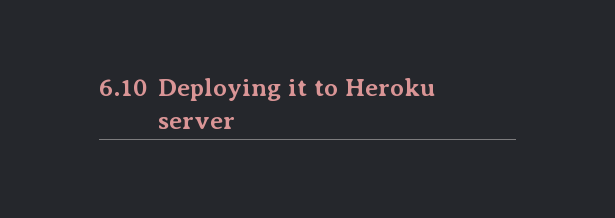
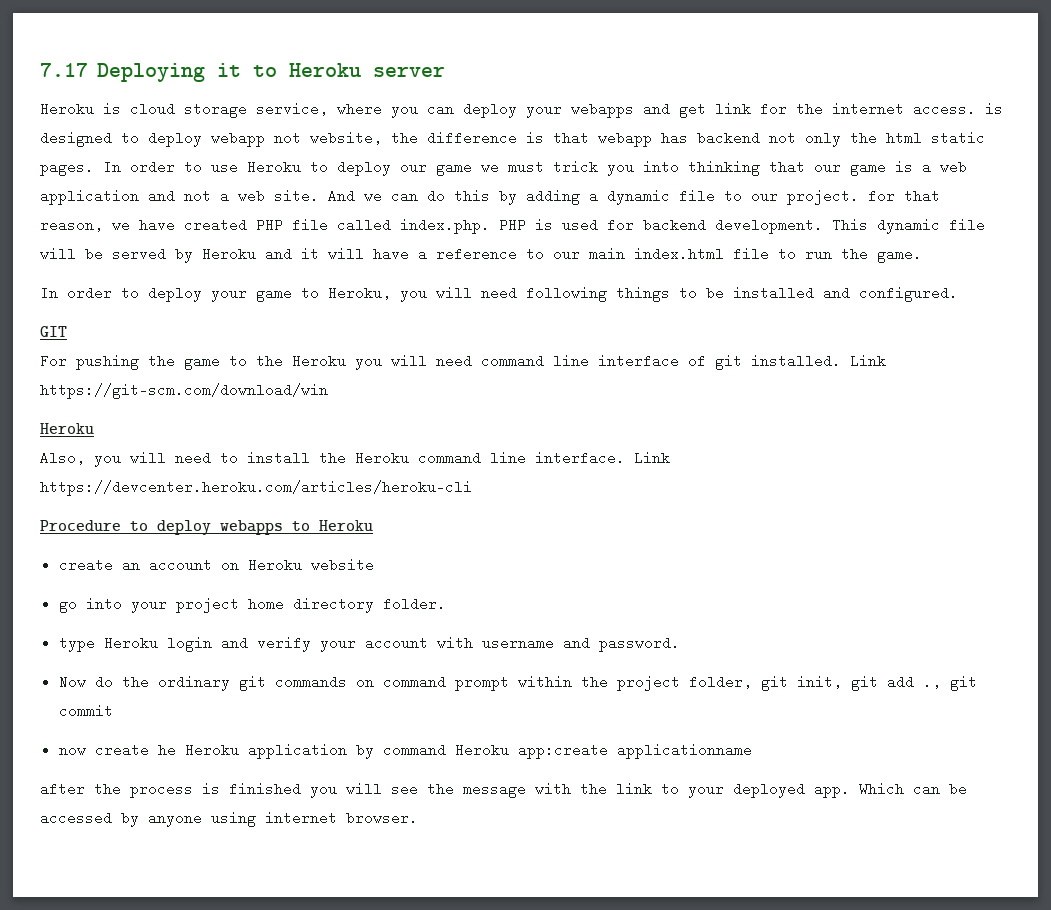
[99,79,148,96] 6.10 -> [40,63,88,77] 7.17
(236, 123) none -> [40,102,1003,118] [40,131,985,147] [40,160,967,176] [40,189,940,205] [40,218,985,234] [40,247,922,263] [40,286,958,302] [40,326,67,337] [40,354,886,370] [40,383,328,399] [40,423,94,434] [40,451,670,467] [40,480,472,496] [40,520,373,535] [58,558,374,572] [58,597,446,613] [58,636,680,652] [58,675,977,691] [58,704,113,718] [58,743,752,759] [40,782,967,798] [40,811,418,827] // Heroku is cloud storage service, where you can deploy your webapps and get link for the internet access. is designed to deploy webapp not website, the difference is that webapp has backend not only the html static pages. In order to use Heroku to deploy our game we must trick you into thinking that our game is a web application and not a web site. And we can do this by adding a dynamic file to our project. for that reason, we have created PHP file called index.php. PHP is used for backend development. This dynamic file will be served by Heroku and it will have a reference to our main index.html file to run the game. // In order to deploy your game to Heroku, you will need following things to be installed and configured. // GIT // For pushing the game to the Heroku you will need command line interface of git installed. Link https://git-scm.com/download/win // Heroku // Also, you will need to install the Heroku command line interface. Link https://devcenter.heroku.com/articles/heroku-cli // Procedure to deploy webapps to Heroku // create an account on Heroku website // go into your project home directory folder. // type Heroku login and verify your account with username and password. // Now do the ordinary git commands on command prompt within the project folder, git init, git add ., git commit // now create he Heroku application by command Heroku app:create applicationname // after the process is finished you will see the message with the link to your deployed app. Which can be accessed by anyone using internet browser.

